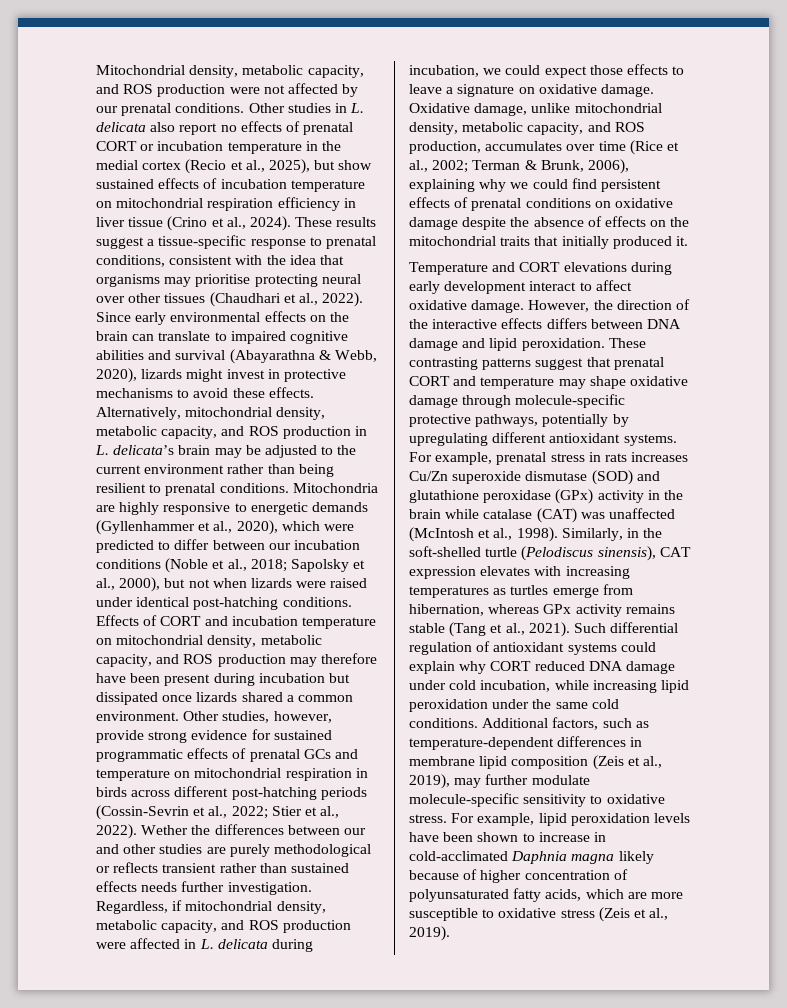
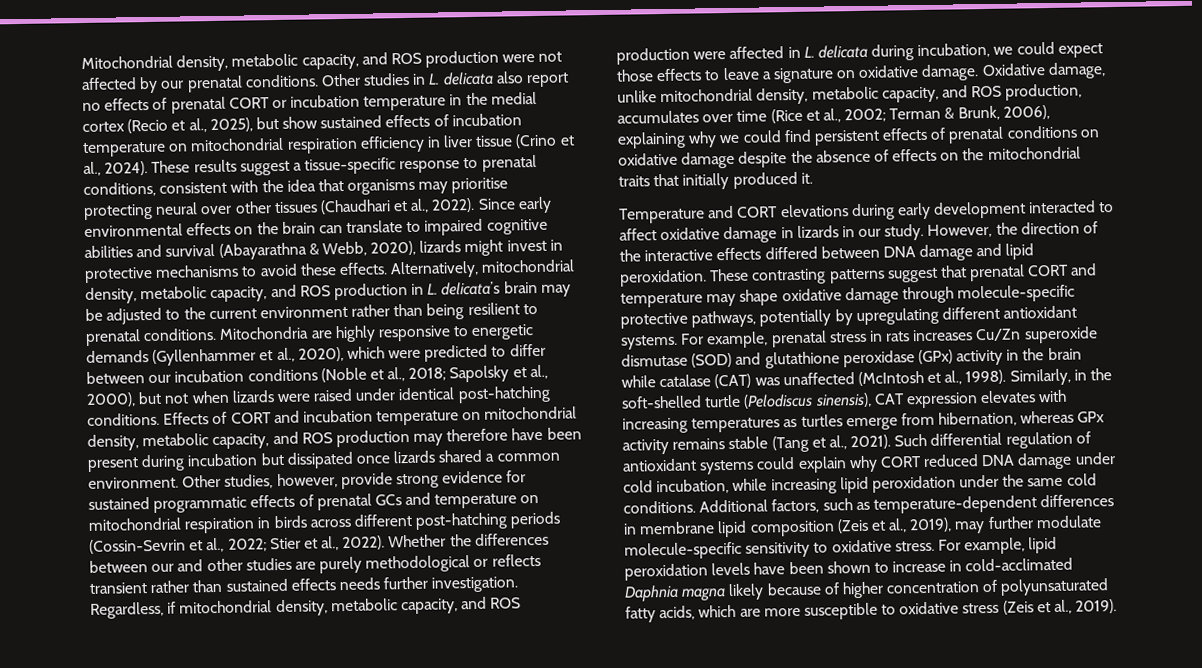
[141,825,189,835] Wether -> [388,534,447,548] Whether
[529,281,577,291] interact -> [1028,200,1097,214] interacted
[471,300,525,313] damage. -> [723,223,925,244] damage in lizards in our study.
[546,318,587,329] differs -> [764,246,818,260] differed

